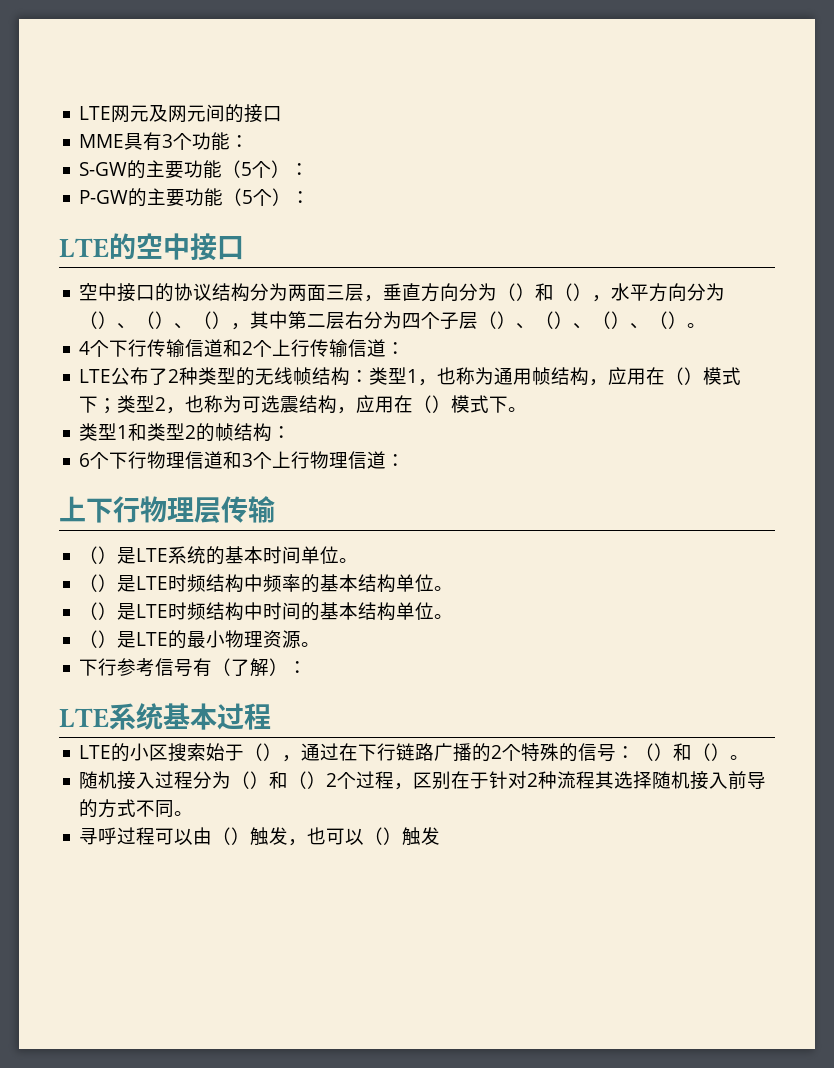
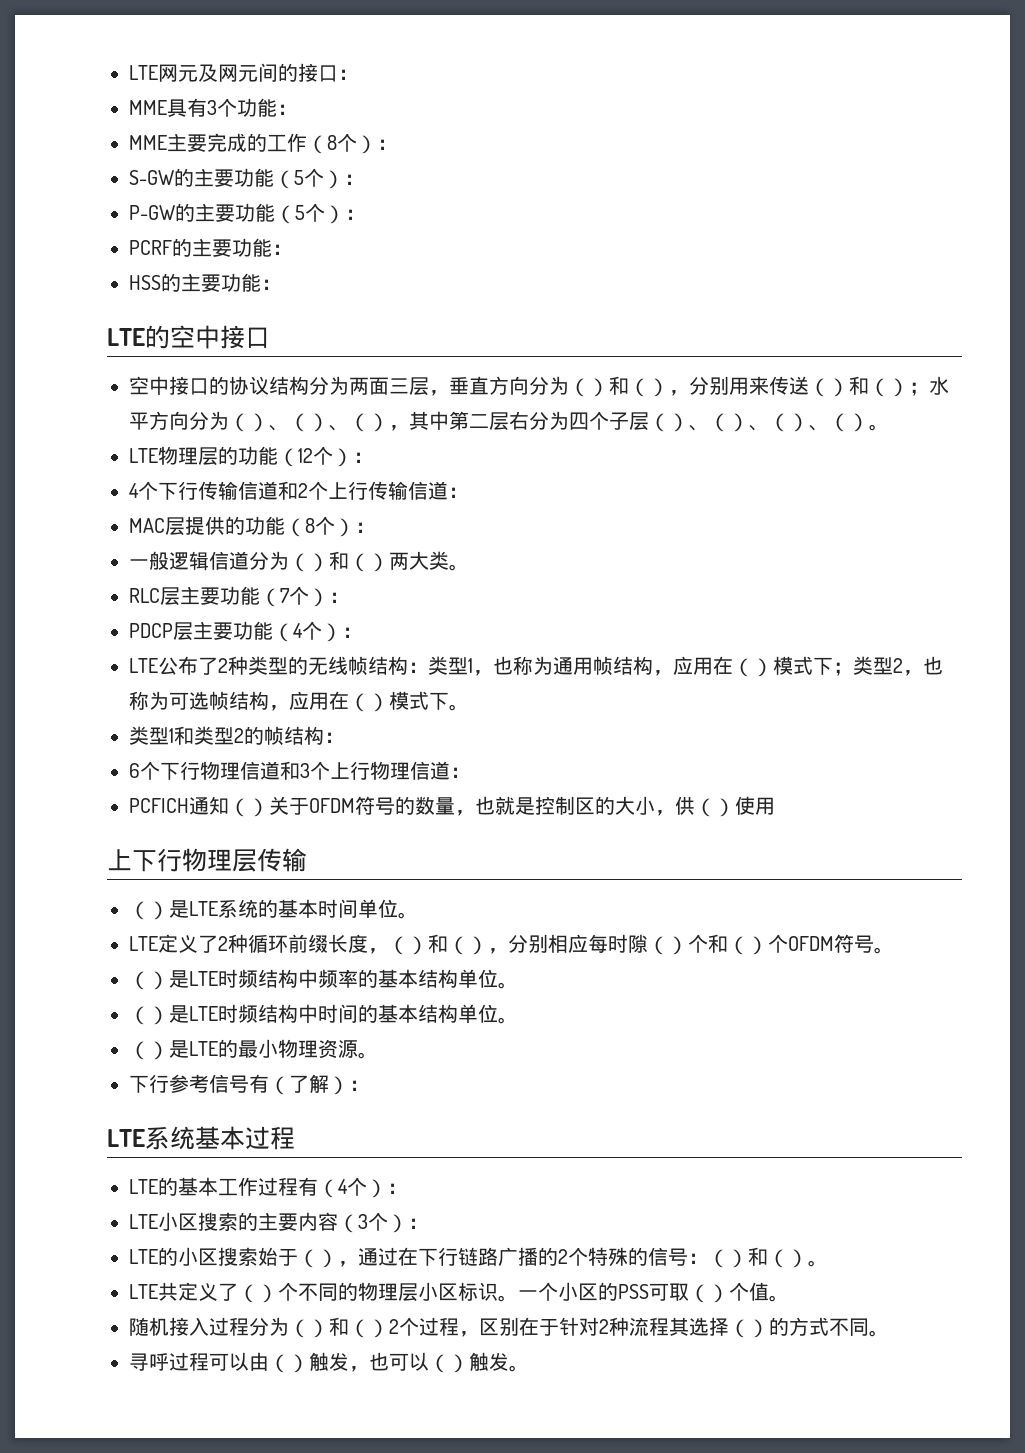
(283, 114) none -> [337,69,358,80] ：
(250, 141) none -> [129,133,397,154] // MME主要完成的工作（8个）：
(311, 197) none -> [129,238,292,257] [129,273,281,292] // PCRF的主要功能： // HSS的主要功能：
(612, 298) none -> [689,376,929,397] 分别用来传送（）和（）；
(707, 325) none -> [129,446,373,467] // LTE物理层的功能（12个）：
(406, 348) none -> [129,516,375,537] [129,551,469,572] [129,586,349,607] [129,621,362,642] // MAC层提供的功能（8个）： // 一般逻辑信道分为（）和（）两大类。 // RLC层主要功能（7个）： // PDCP层主要功能（4个）：
[280,396,300,413] 震 -> [209,691,229,711] 帧
(406, 460) none -> [129,796,775,817] // PCFICH通知（）关于OFDM符号的数量，也就是控制区的大小，供（）使用
(359, 560) none -> [129,934,894,955] // LTE定义了2种循环前缀长度，（）和（），分别相应每时隙（）个和（）个OFDM符号。
(271, 716) none -> [129,1177,407,1198] [129,1212,428,1233] // LTE的基本工作过程有（4个）： // LTE小区搜索的主要内容（3个）：
(750, 757) none -> [129,1282,789,1303] // LTE共定义了（）个不同的物理层小区标识。一个小区的PSS可取（）个值。
[652,771,767,790] 随机接入前导 -> [729,1319,769,1338] （）
(441, 836) none -> [509,1365,529,1372] 。

